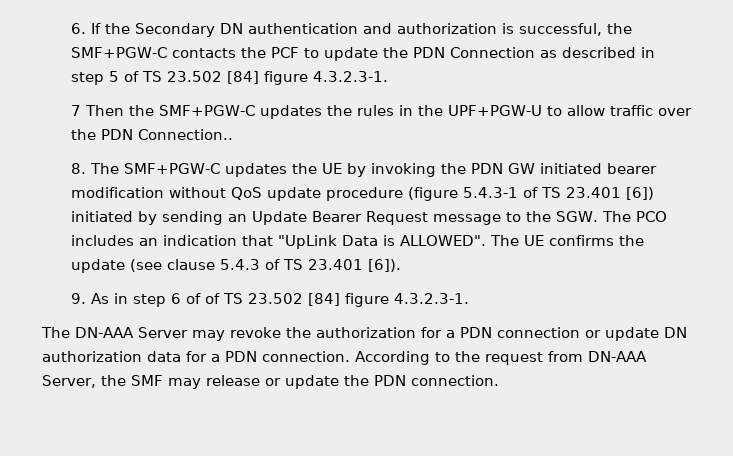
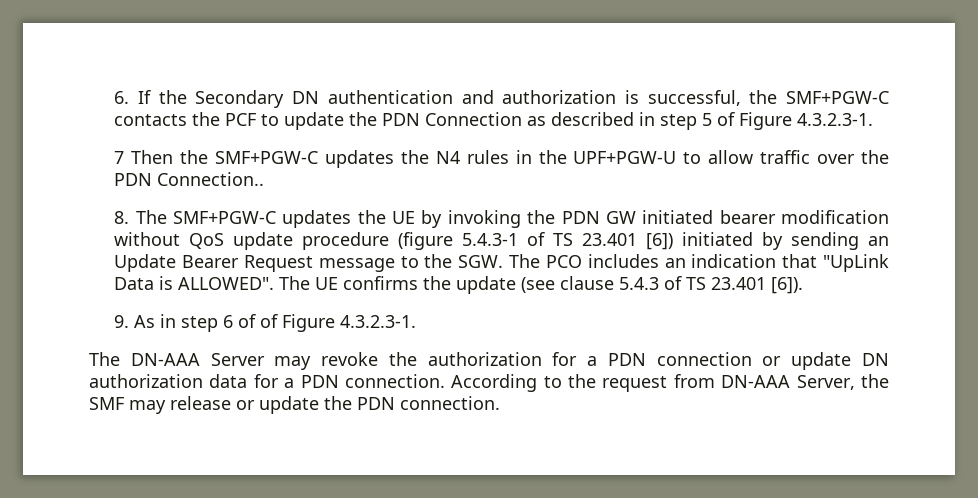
[141,71,308,85] TS 23.502 [84] figure -> [739,112,793,130] Figure
(352, 110) none -> [435,151,460,164] N4
[222,293,389,307] TS 23.502 [84] figure -> [282,314,336,332] Figure

